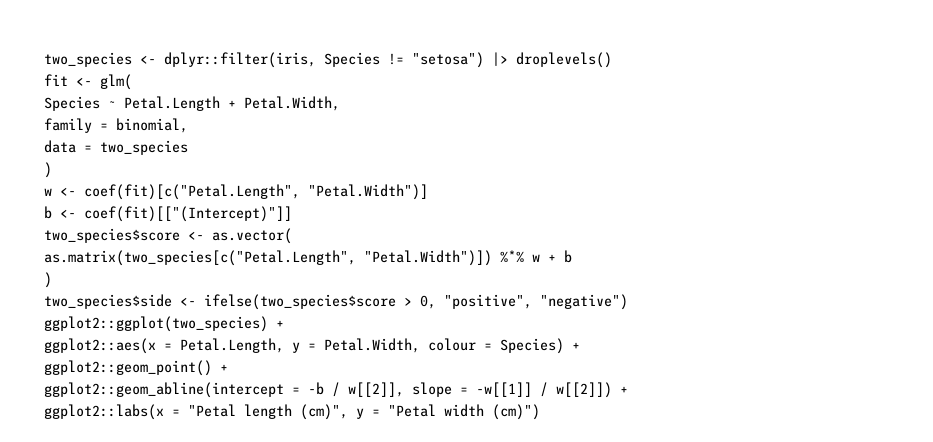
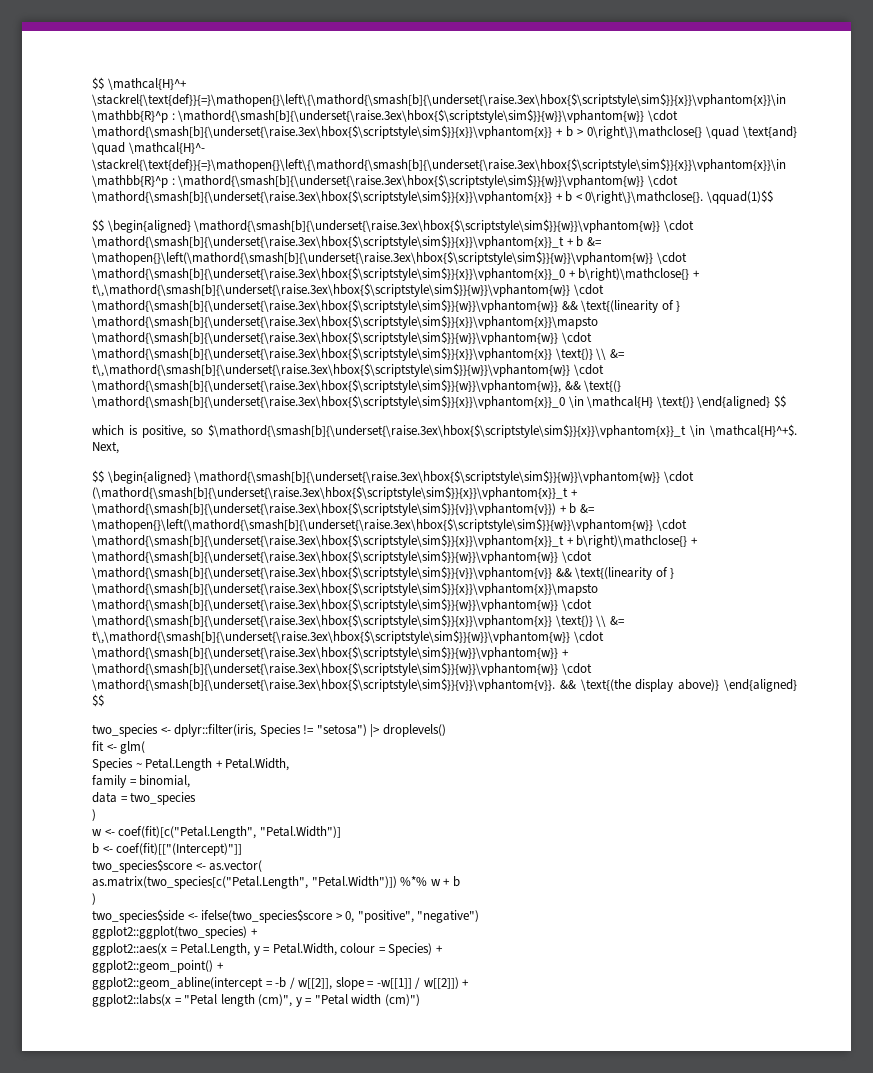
(44, 59) none -> [92,77,187,90] [92,93,786,107] [92,109,678,123] [92,125,797,139] [92,142,205,155] [92,158,786,172] [92,174,678,188] [92,190,773,204] [92,219,694,233] [92,235,602,249] [92,251,687,265] [92,267,700,281] [92,283,604,297] [92,299,681,313] [92,315,598,329] [92,331,592,345] [92,347,625,361] [92,363,604,377] [92,379,622,393] [92,395,786,409] [92,424,797,438] [92,441,119,454] [92,470,694,484] [92,486,578,500] [92,502,595,516] [92,518,687,532] [92,534,698,548] [92,550,592,564] [92,566,675,580] [92,582,598,596] [92,598,592,612] [92,614,625,628] [92,630,604,644] [92,646,569,660] [92,662,592,676] [92,678,797,692] [92,694,104,707] $$ \mathcal{H}^+ \stackrel{\text{def}}{=}\mathopen{}\left\{\mathord{\smash[b]{\underset{\raise.3ex\hbox{$\scriptstyle\sim$}}{x}}\vphantom{x}}\in \mathbb{R}^p : \mathord{\smash[b]{\underset{\raise.3ex\hbox{$\scriptstyle\sim$}}{w}}\vphantom{w}} \cdot \mathord{\smash[b]{\underset{\raise.3ex\hbox{$\scriptstyle\sim$}}{x}}\vphantom{x}} + b > 0\right\}\mathclose{} \quad \text{and} \quad \mathcal{H}^- \stackrel{\text{def}}{=}\mathopen{}\left\{\mathord{\smash[b]{\underset{\raise.3ex\hbox{$\scriptstyle\sim$}}{x}}\vphantom{x}}\in \mathbb{R}^p : \mathord{\smash[b]{\underset{\raise.3ex\hbox{$\scriptstyle\sim$}}{w}}\vphantom{w}} \cdot \mathord{\smash[b]{\underset{\raise.3ex\hbox{$\scriptstyle\sim$}}{x}}\vphantom{x}} + b < 0\right\}\mathclose{}. \qquad(1)$$ // $$ \begin{aligned} \mathord{\smash[b]{\underset{\raise.3ex\hbox{$\scriptstyle\sim$}}{w}}\vphantom{w}} \cdot \mathord{\smash[b]{\underset{\raise.3ex\hbox{$\scriptstyle\sim$}}{x}}\vphantom{x}}_t + b &= \mathopen{}\left(\mathord{\smash[b]{\underset{\raise.3ex\hbox{$\scriptstyle\sim$}}{w}}\vphantom{w}} \cdot \mathord{\smash[b]{\underset{\raise.3ex\hbox{$\scriptstyle\sim$}}{x}}\vphantom{x}}_0 + b\right)\mathclose{} + t\,\mathord{\smash[b]{\underset{\raise.3ex\hbox{$\scriptstyle\sim$}}{w}}\vphantom{w}} \cdot \mathord{\smash[b]{\underset{\raise.3ex\hbox{$\scriptstyle\sim$}}{w}}\vphantom{w}} && \text{(linearity of } \mathord{\smash[b]{\underset{\raise.3ex\hbox{$\scriptstyle\sim$}}{x}}\vphantom{x}}\mapsto \mathord{\smash[b]{\underset{\raise.3ex\hbox{$\scriptstyle\sim$}}{w}}\vphantom{w}} \cdot \mathord{\smash[b]{\underset{\raise.3ex\hbox{$\scriptstyle\sim$}}{x}}\vphantom{x}} \text{)} \\ &= t\,\mathord{\smash[b]{\underset{\raise.3ex\hbox{$\scriptstyle\sim$}}{w}}\vphantom{w}} \cdot \mathord{\smash[b]{\underset{\raise.3ex\hbox{$\scriptstyle\sim$}}{w}}\vphantom{w}}, && \text{(} \mathord{\smash[b]{\underset{\raise.3ex\hbox{$\scriptstyle\sim$}}{x}}\vphantom{x}}_0 \in \mathcal{H} \text{)} \end{aligned} $$ // which is positive, so $\mathord{\smash[b]{\underset{\raise.3ex\hbox{$\scriptstyle\sim$}}{x}}\vphantom{x}}_t \in \mathcal{H}^+$. Next, // $$ \begin{aligned} \mathord{\smash[b]{\underset{\raise.3ex\hbox{$\scriptstyle\sim$}}{w}}\vphantom{w}} \cdot (\mathord{\smash[b]{\underset{\raise.3ex\hbox{$\scriptstyle\sim$}}{x}}\vphantom{x}}_t + \mathord{\smash[b]{\underset{\raise.3ex\hbox{$\scriptstyle\sim$}}{v}}\vphantom{v}}) + b &= \mathopen{}\left(\mathord{\smash[b]{\underset{\raise.3ex\hbox{$\scriptstyle\sim$}}{w}}\vphantom{w}} \cdot \mathord{\smash[b]{\underset{\raise.3ex\hbox{$\scriptstyle\sim$}}{x}}\vphantom{x}}_t + b\right)\mathclose{} + \mathord{\smash[b]{\underset{\raise.3ex\hbox{$\scriptstyle\sim$}}{w}}\vphantom{w}} \cdot \mathord{\smash[b]{\underset{\raise.3ex\hbox{$\scriptstyle\sim$}}{v}}\vphantom{v}} && \text{(linearity of } \mathord{\smash[b]{\underset{\raise.3ex\hbox{$\scriptstyle\sim$}}{x}}\vphantom{x}}\mapsto \mathord{\smash[b]{\underset{\raise.3ex\hbox{$\scriptstyle\sim$}}{w}}\vphantom{w}} \cdot \mathord{\smash[b]{\underset{\raise.3ex\hbox{$\scriptstyle\sim$}}{x}}\vphantom{x}} \text{)} \\ &= t\,\mathord{\smash[b]{\underset{\raise.3ex\hbox{$\scriptstyle\sim$}}{w}}\vphantom{w}} \cdot \mathord{\smash[b]{\underset{\raise.3ex\hbox{$\scriptstyle\sim$}}{w}}\vphantom{w}} + \mathord{\smash[b]{\underset{\raise.3ex\hbox{$\scriptstyle\sim$}}{w}}\vphantom{w}} \cdot \mathord{\smash[b]{\underset{\raise.3ex\hbox{$\scriptstyle\sim$}}{v}}\vphantom{v}}. && \text{(the display above)} \end{aligned} $$ //

